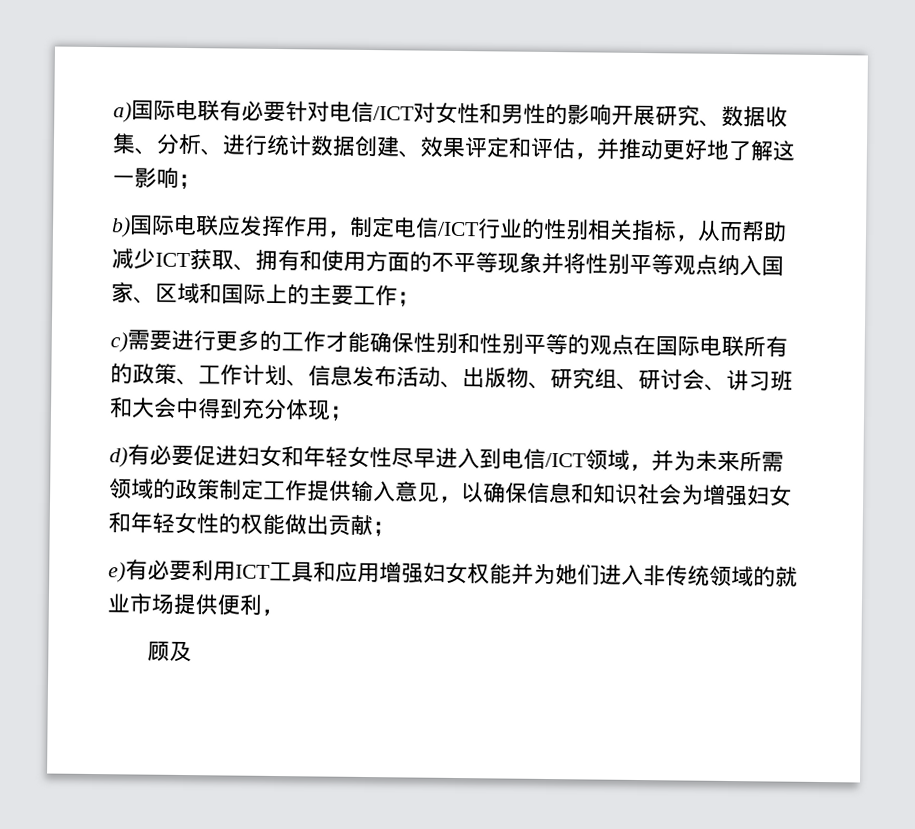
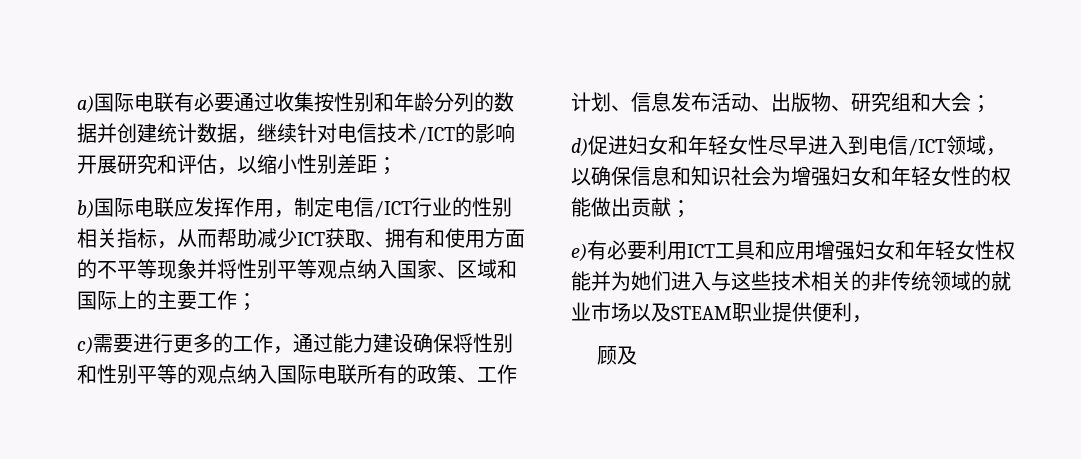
[285,101,788,128] [112,133,796,162] [112,166,179,189] 针对电信/ICT对女性和男性的影响开展研究、数据收集、分析、进行统计数据创建、效果评定和评估，并推动更好地了解这一影响 -> [234,92,514,112] [77,123,515,144] [77,154,377,175] 通过收集按性别和年龄分列的数据并创建统计数据，继续针对电信技术/ICT的影响开展研究和评估，以缩小性别差距
[325,331,414,353] 才能确保 -> [273,333,473,354] ，通过能力建设确保将
[633,334,656,356] 在 -> [237,364,277,384] 纳入
[616,369,793,392] [109,397,331,421] 、研讨会、讲习班和大会中得到充分体现 -> [911,92,971,112] 和大会
[127,444,194,467] 有必要 -> (588, 147) none
[651,450,784,473] [109,478,462,504] 并为未来所需领域的政策制定工作提供输入意见， -> (1006, 152) none
(468, 573) none -> [895,240,995,260] 和年轻女性
(644, 575) none -> [711,271,871,291] 与这些技术相关的
(175, 603) none -> [631,302,772,322] 以及STEAM职业

